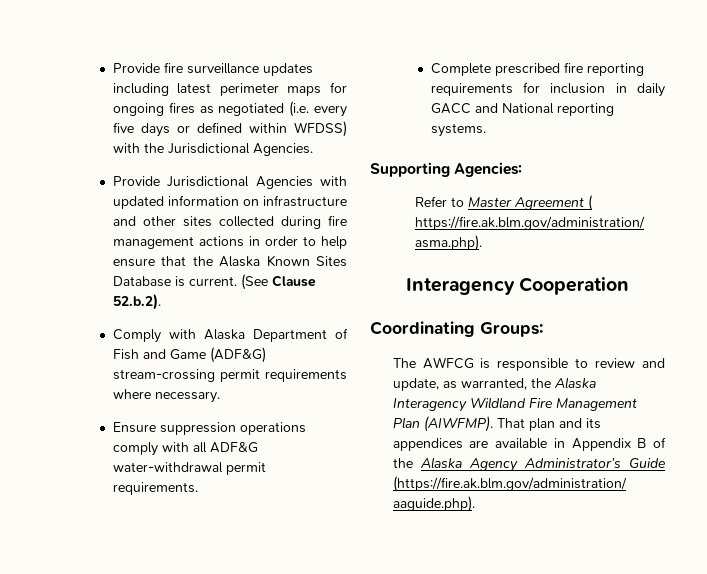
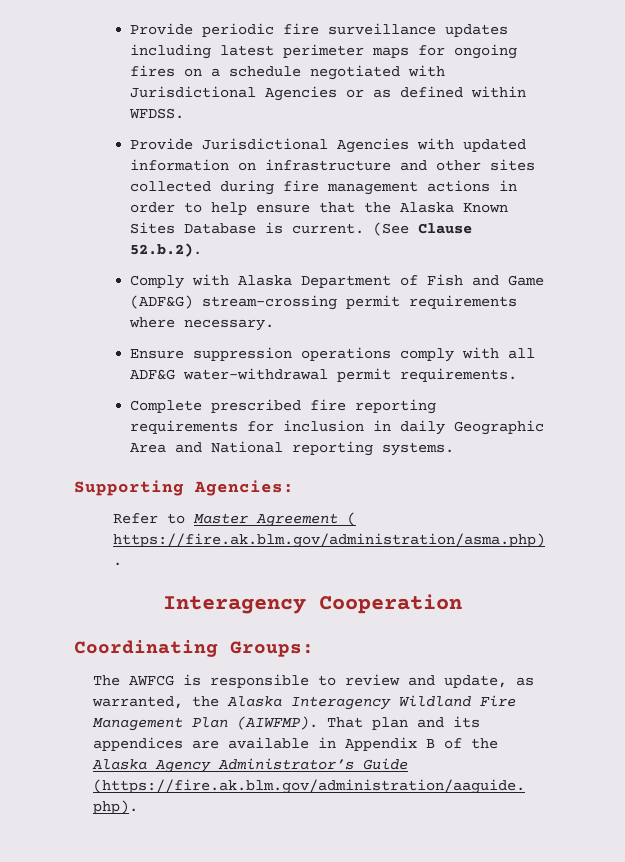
[112,63,160,73] Provide -> [129,23,274,37] Provide periodic
[199,101,347,117] [112,121,347,137] [112,143,313,156] as negotiated (i.e. every five days or defined within WFDSS) with the Jurisdictional Agencies. -> [183,65,445,80] [129,86,526,101] [128,108,184,119] on a schedule negotiated with Jurisdictional Agencies or as defined within WFDSS.
[430,103,471,114] GACC -> [453,420,544,435] [129,443,166,453] Geographic Area

